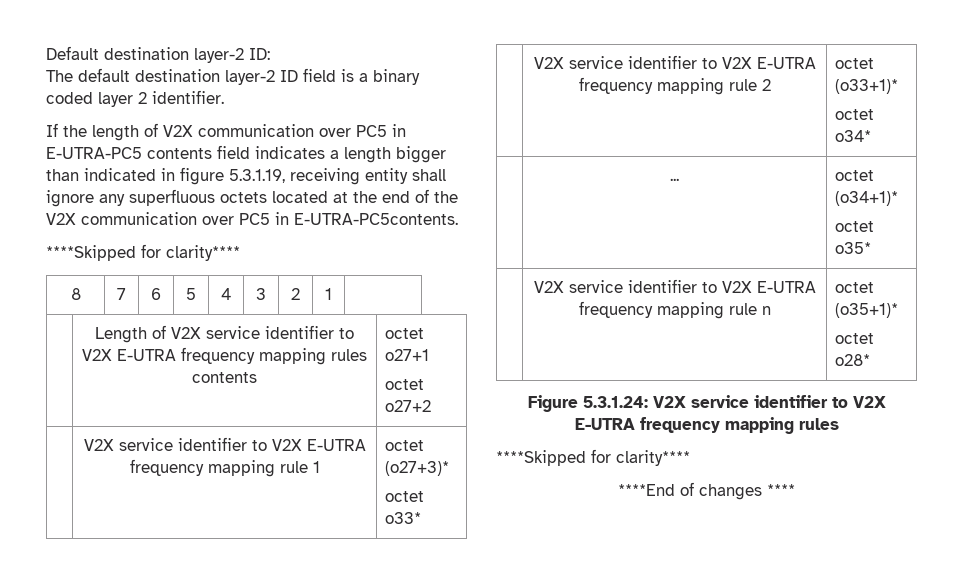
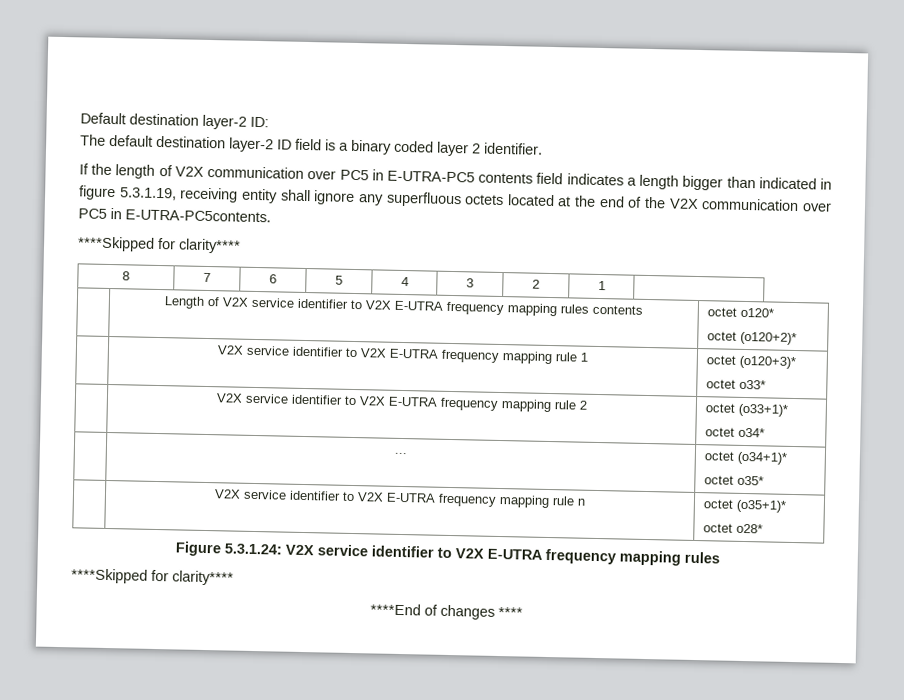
[384,349,429,361] [384,379,424,390] [384,400,431,412] o27+1 // octet o27+2 -> [740,307,775,318] [707,331,798,346] o120* // octet (o120+2)*
[384,461,449,476] (o27+3)* -> [739,355,797,370] (o120+3)*

